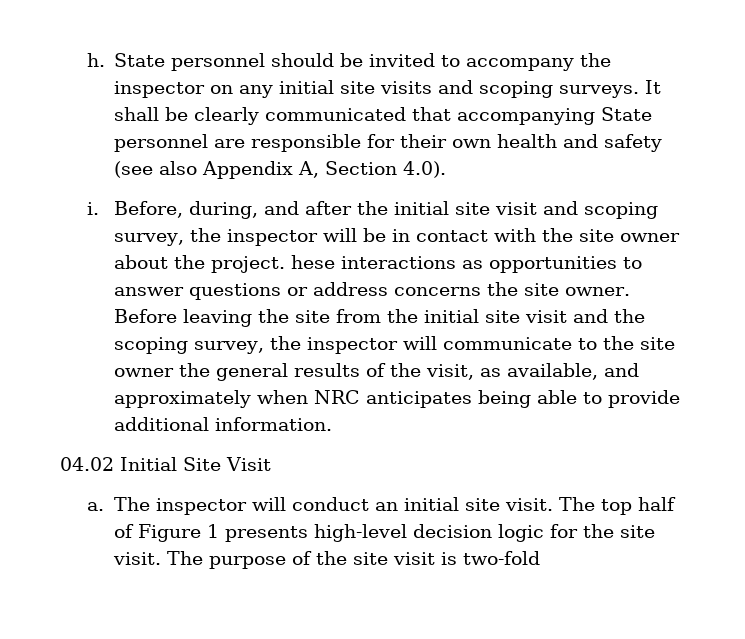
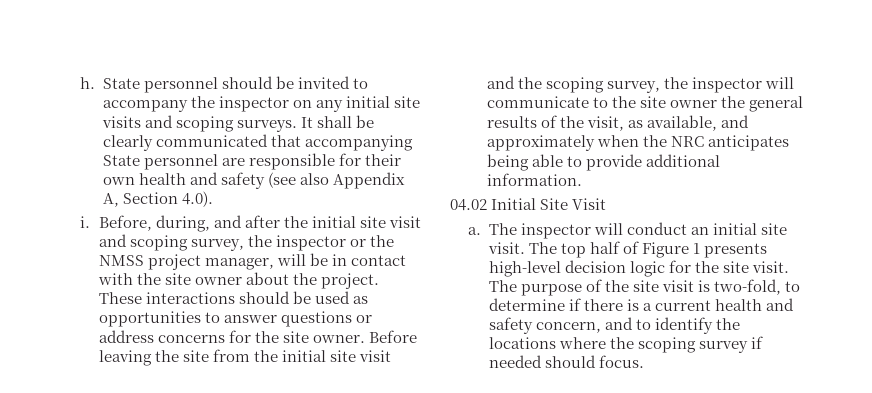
(318, 237) none -> [350,235,395,247] [98,254,274,270] or the NMSS project manager,
[290,255,456,269] hese interactions -> [98,291,351,304] These interactions should be used
(481, 291) none -> [228,330,251,343] for
(308, 397) none -> [642,135,667,147] the
[462,551,540,565] two-fold -> [714,279,801,295] [488,298,795,311] [488,317,741,334] [488,336,764,353] [488,355,645,368] two-fold, to determine if there is a current health and safety concern, and to identify the locations where the scoping survey if needed should focus.

